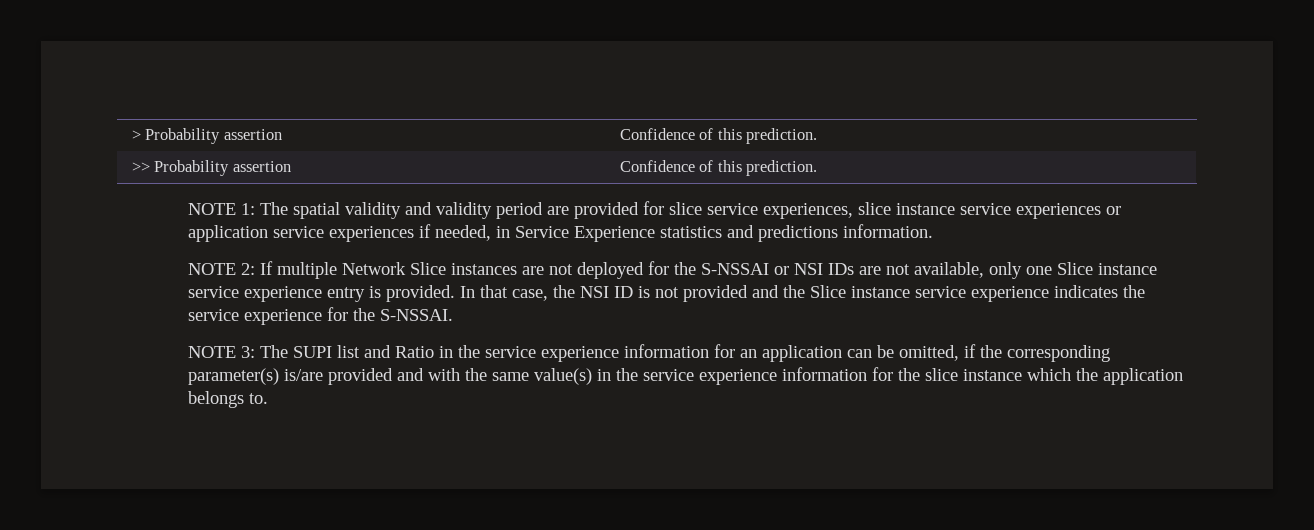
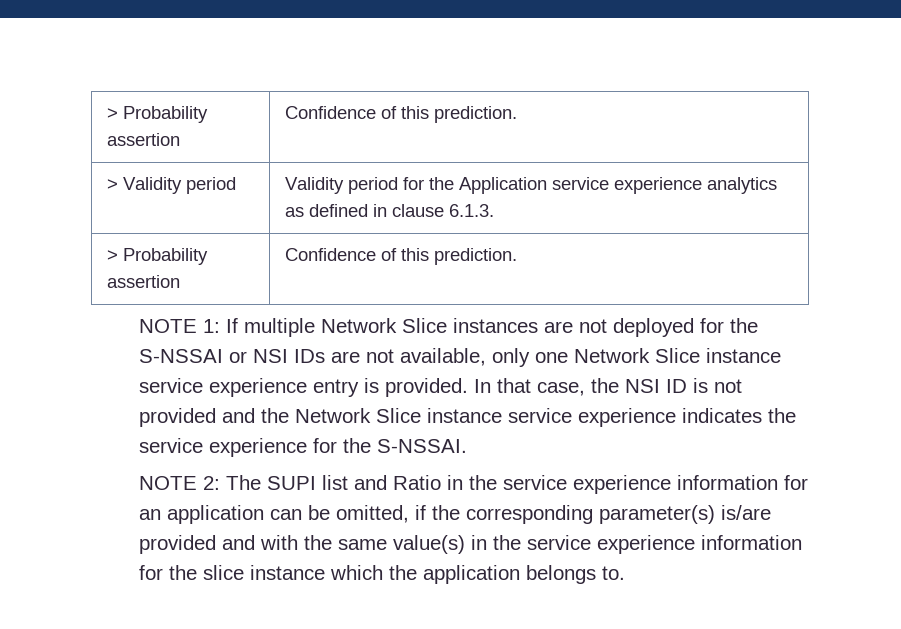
[131,128,282,144] [619,128,818,144] [131,162,150,172] > Probability assertion | Confidence of this prediction. // >> -> [107,106,209,123] [107,133,181,146] [285,106,518,123] [107,177,237,194] [285,177,778,194] [285,204,495,217] [107,250,119,261] > Probability assertion | Confidence of this prediction. // > Validity period | Validity period for the Application service experience analytics as defined in clause 6.1.3. // >
[260,201,1122,219] [188,224,934,242] [188,263,256,275] The spatial validity and validity period are provided for slice service experiences, slice instance service experiences or application service experiences if needed, in Service Experience statistics and predictions information. // NOTE 2: -> (220, 326) none
(1053, 270) none -> [573,348,650,363] Network
(806, 291) none -> [294,408,371,423] Network
[241,346,256,358] 3: -> [202,476,220,490] 2:

